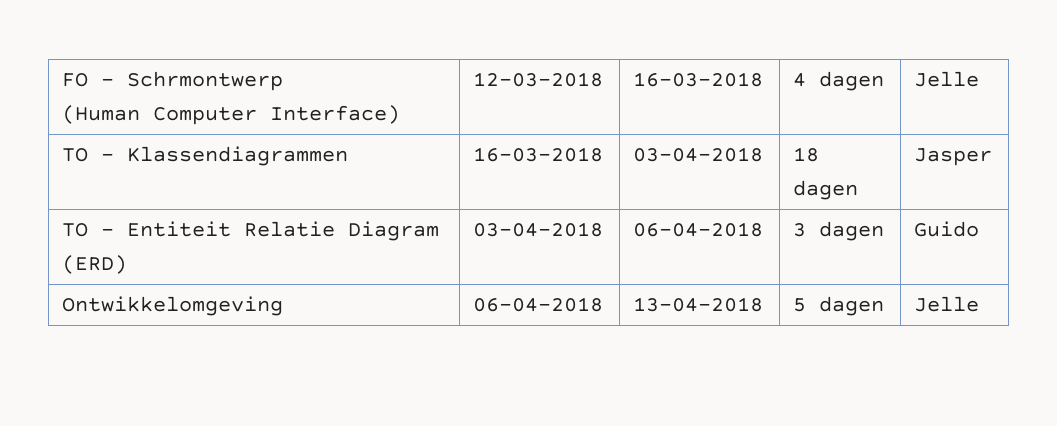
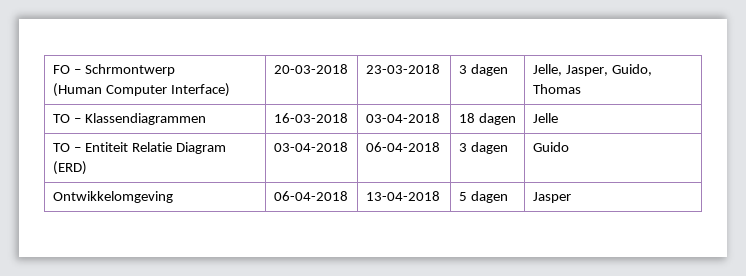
[473,72,604,87] [633,72,764,87] [793,71,885,91] [914,71,980,87] 12-03-2018 | 16-03-2018 | 4 dagen | Jelle -> [273,64,348,74] [365,64,440,74] [458,64,508,76] [532,64,652,76] [532,84,581,94] 20-03-2018 | 23-03-2018 | 3 dagen | Jelle, Jasper, Guido, Thomas
[914,148,993,166] Jasper -> [532,113,558,123] Jelle
[914,296,980,312] Jelle -> [532,192,571,203] Jasper

